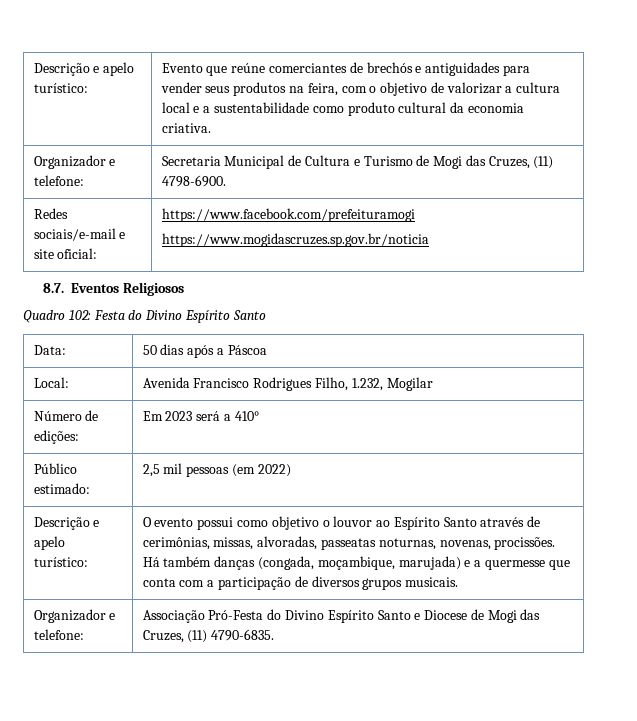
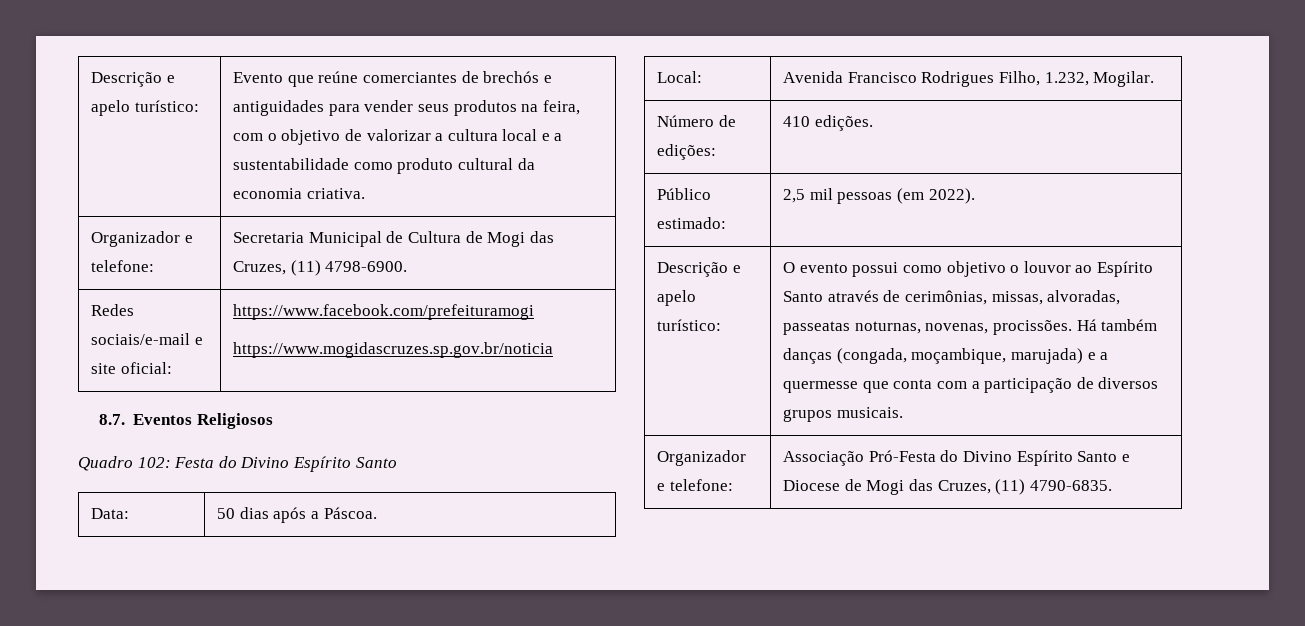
[353,156,413,166] e Turismo -> (461, 237) none
[227,345,267,355] Páscoa -> [323,507,377,519] Páscoa.
[386,377,433,391] Mogilar -> [1093,71,1155,87] Mogilar.
[142,411,259,421] Em 2023 será a 410° -> [783,115,873,131] 410 edições.
[257,464,291,477] 2022) -> [928,188,975,204] 2022).

